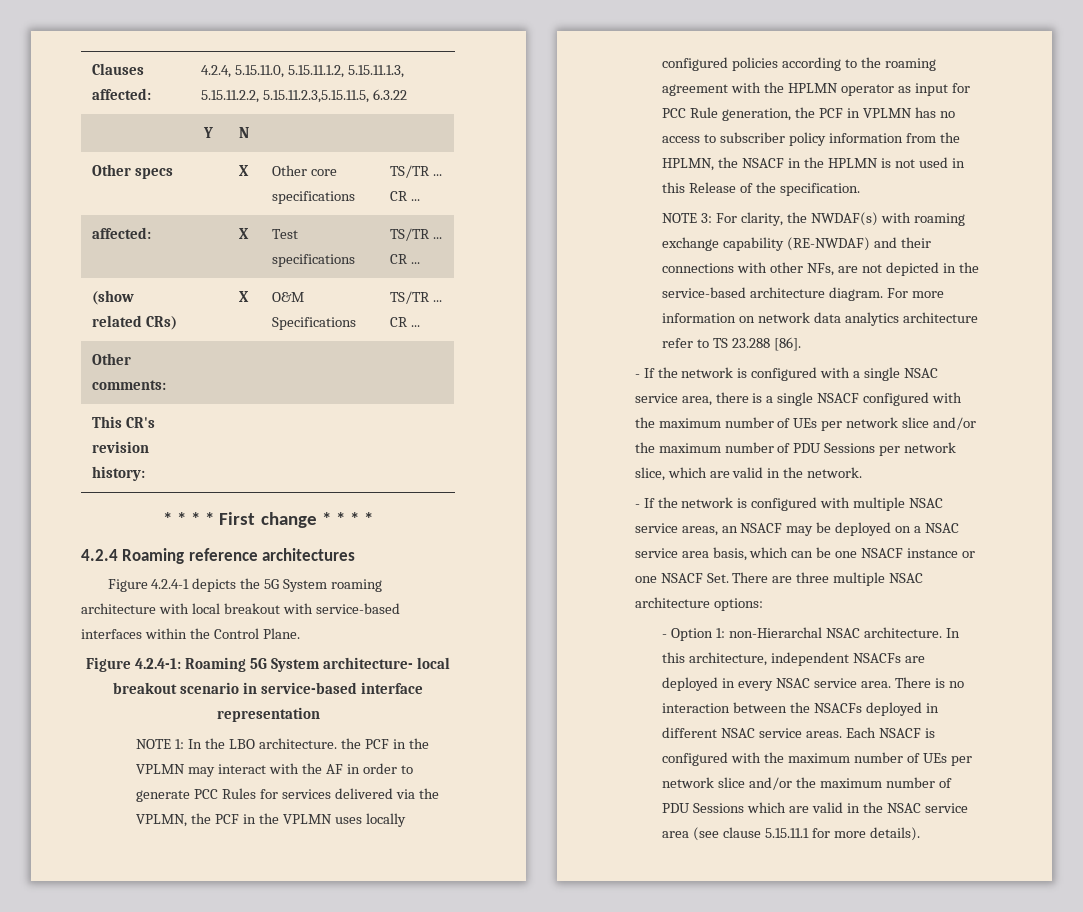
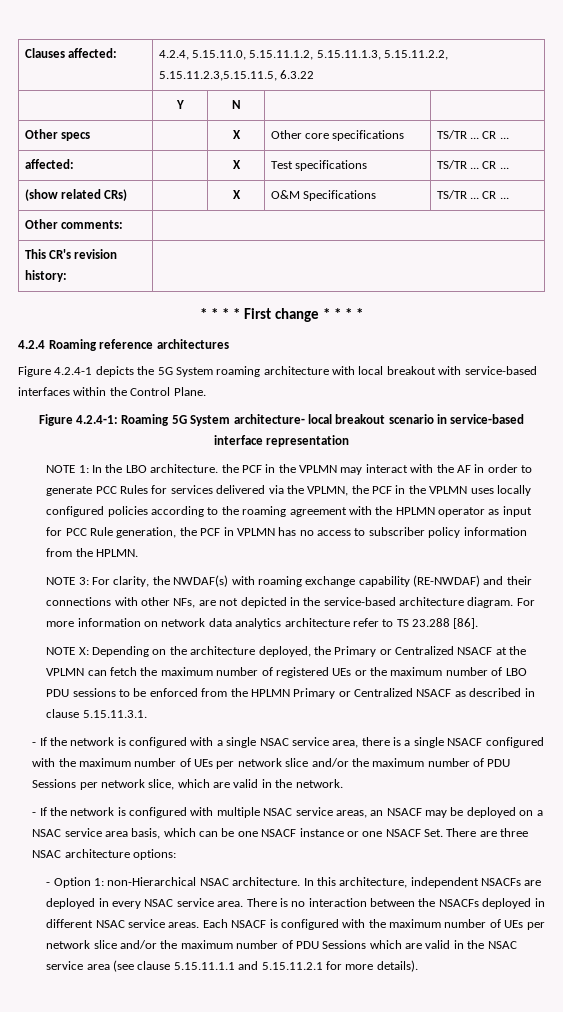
[662,157,965,171] [662,182,861,196] HPLMN, the NSACF in the HPLMN is not used in this Release of the specification. -> [96,549,139,557] HPLMN.
(802, 344) none -> [46,646,527,657] [46,667,527,678] [46,688,535,699] [46,709,147,718] // NOTE X: Depending on the architecture deployed, the Primary or Centralized NSACF at the VPLMN can fetch the maximum number of registered UEs or the maximum number of LBO PDU sessions to be enforced from the HPLMN Primary or Centralized NSACF as described in clause 5.15.11.3.1.
[833,572,886,586] multiple -> (529, 832) none
[729,627,823,638] non-Hierarchal -> [107,877,197,886] non-Hierarchical
[765,828,810,838] 5.15.11.1 -> [173,961,323,970] 5.15.11.1.1 and 5.15.11.2.1

